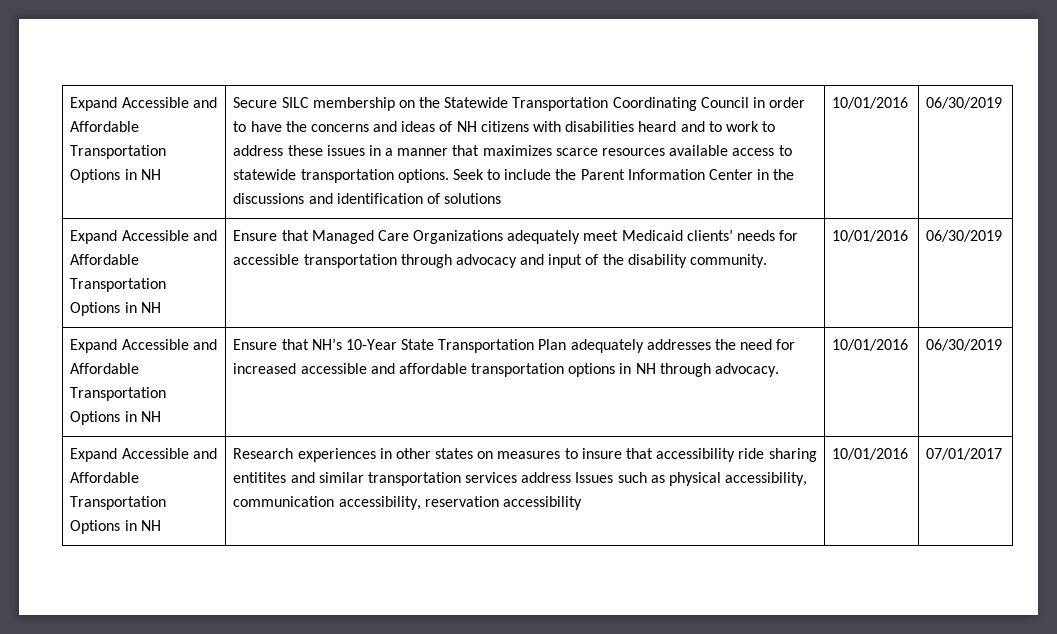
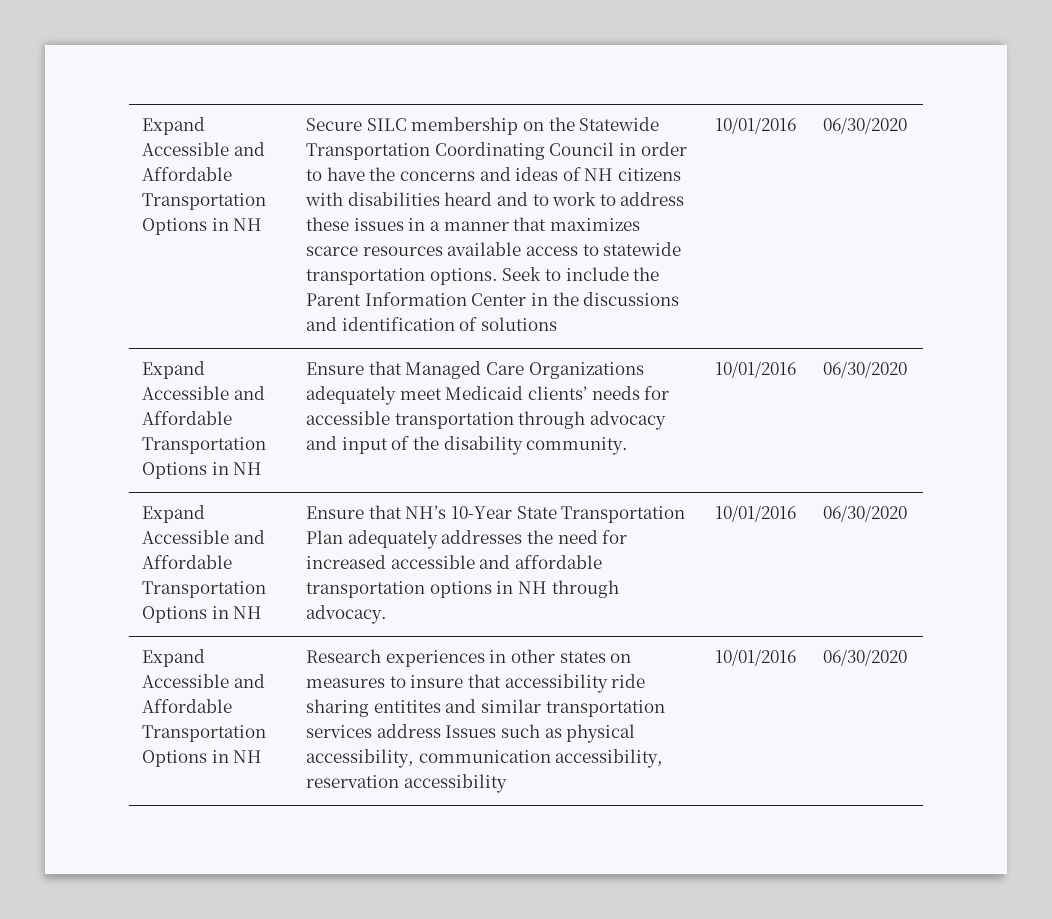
[926,97,1003,109] 06/30/2019 -> [823,117,908,134] 06/30/2020
[926,230,1003,242] 06/30/2019 -> [823,361,908,378] 06/30/2020
[926,339,1003,351] 06/30/2019 -> [823,505,908,522] 06/30/2020
[926,448,1003,460] 07/01/2017 -> [823,649,908,666] 06/30/2020

